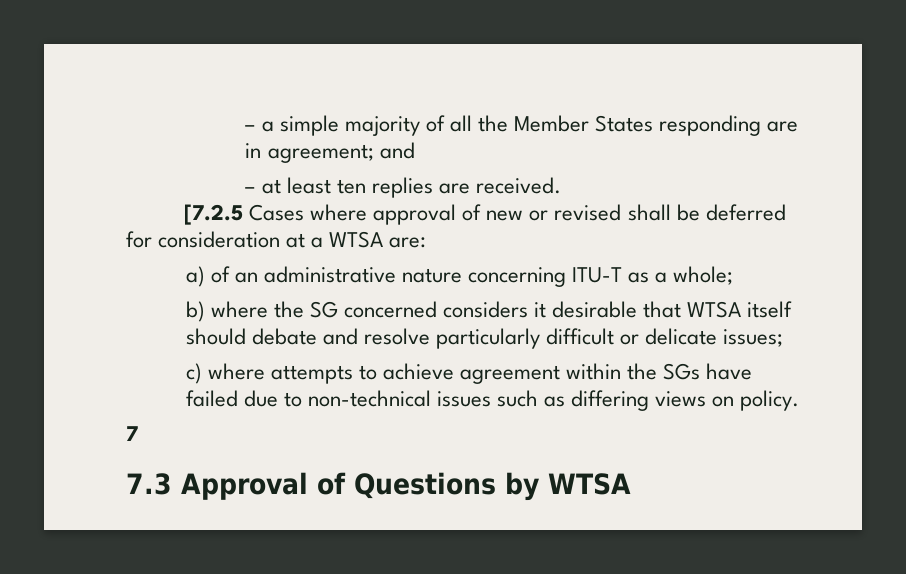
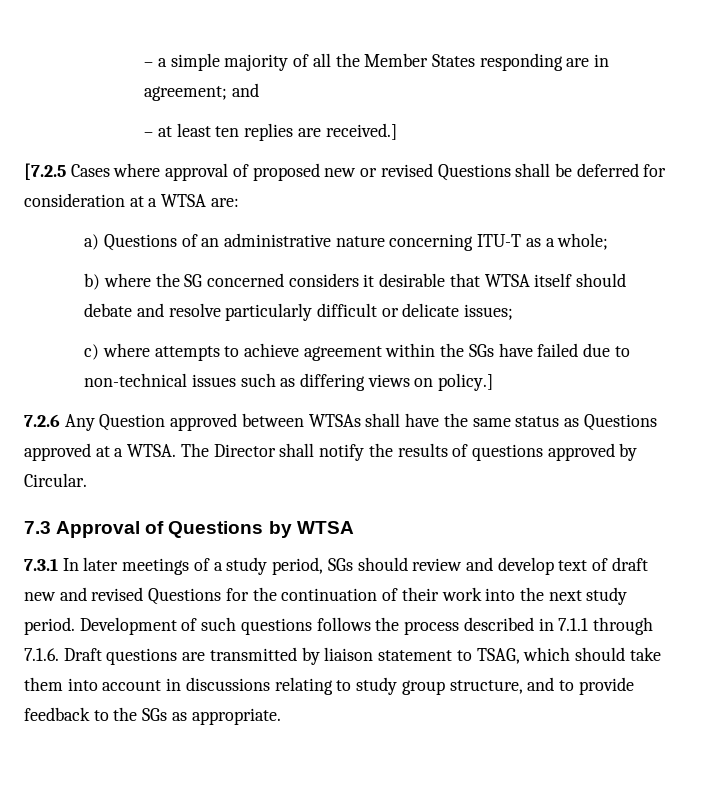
[475,177,561,194] received. -> [325,123,397,140] received.]
(482, 212) none -> [252,163,320,181] proposed
(622, 212) none -> [437,164,511,181] Questions
(205, 276) none -> [103,234,177,251] Questions
[740,390,800,411] [126,426,138,441] policy. // 7 -> [438,373,494,391] [24,413,657,431] [24,443,638,461] [24,473,87,487] policy.] // 7.2.6 Any Question approved between WTSAs shall have the same status as Questions approved at a WTSA. The Director shall notify the results of questions approved by Circular.
(631, 484) none -> [24,557,648,575] [24,587,628,605] [24,617,653,635] [24,647,661,665] [24,677,634,695] [24,707,281,725] // 7.3.1 In later meetings of a study period, SGs should review and develop text of draft new and revised Questions for the continuation of their work into the next study period. Development of such questions follows the process described in 7.1.1 through 7.1.6. Draft questions are transmitted by liaison statement to TSAG, which should take them into account in discussions relating to study group structure, and to provide feedback to the SGs as appropriate.

